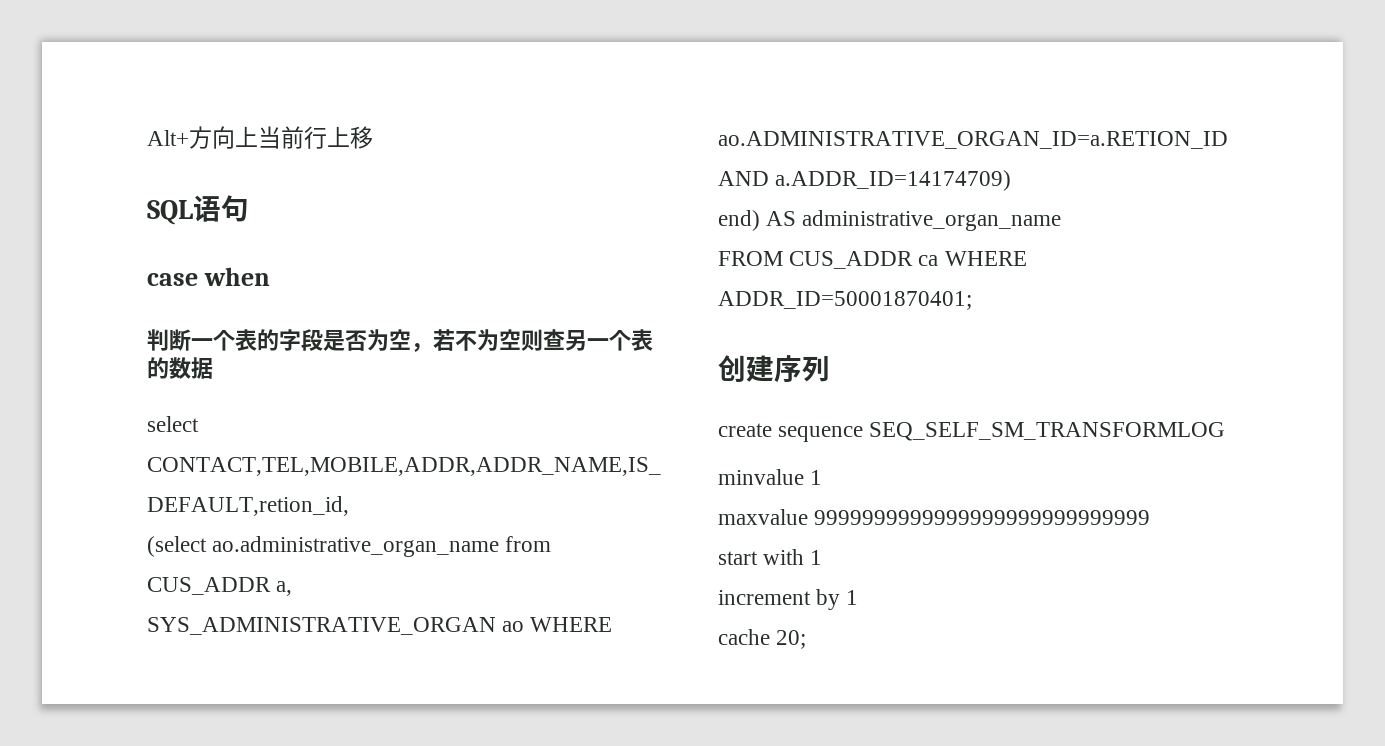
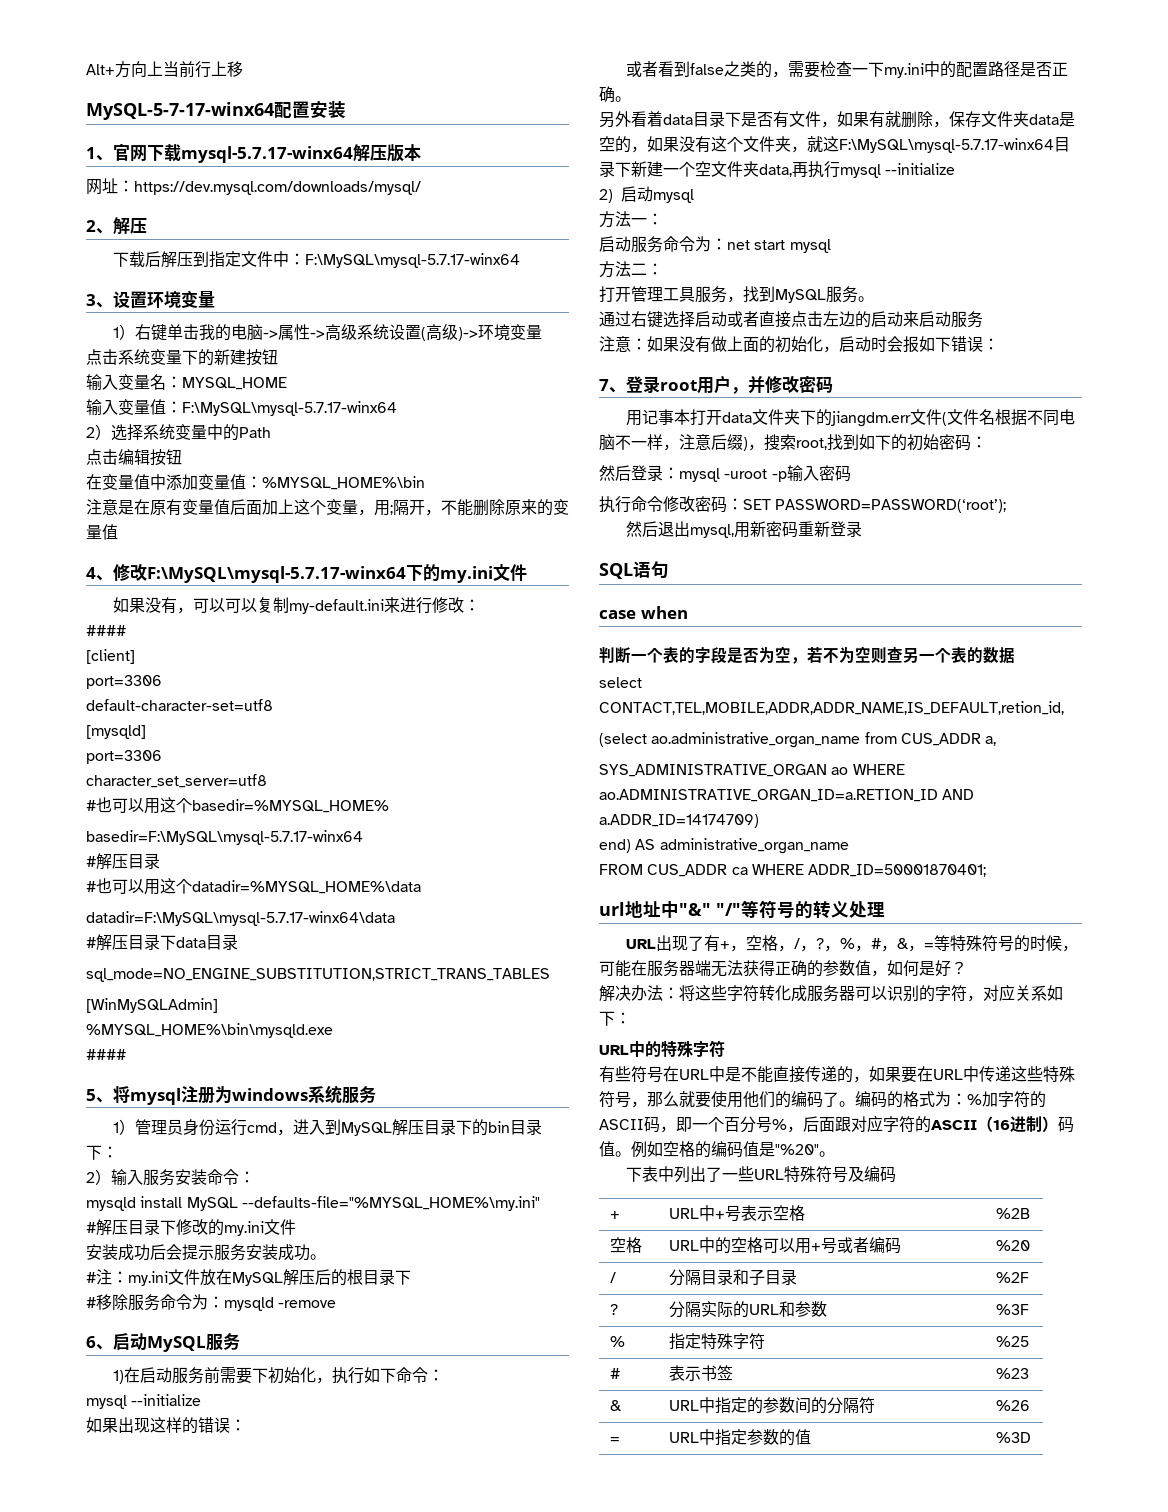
(373, 137) none -> [86,101,346,120] [86,144,421,163] [86,178,421,195] [86,217,147,235] [112,251,520,268] [86,290,215,309] [112,324,542,341] [86,349,278,366] [86,374,287,390] [86,399,397,416] [86,424,271,441] [86,449,182,466] [86,474,425,490] [86,499,569,516] [86,524,118,540] [86,563,527,583] [112,597,480,614] [86,625,126,636] [86,649,135,664] [86,675,162,689] [86,699,273,711] [86,725,146,739] [86,750,162,764] [86,774,267,788] [86,797,389,814] [86,830,363,845] [86,853,160,870] [86,878,421,895] [86,911,395,926] [86,934,238,951] [86,968,550,982] [86,998,218,1013] [86,1023,333,1038] [86,1049,126,1060] [86,1085,376,1105] [112,1119,542,1136] [86,1145,118,1160] [86,1169,255,1186] [86,1196,540,1211] [86,1219,296,1236] [86,1244,326,1261] [86,1269,411,1286] [86,1294,337,1311] [86,1333,240,1352] [112,1367,444,1384] [86,1394,202,1409] [86,1417,246,1434] [625,61,1068,78] [599,86,631,103] [599,111,1075,128] [599,136,1070,153] [599,161,956,178] [599,186,694,203] [599,211,663,228] [599,236,831,253] [599,261,663,278] [599,286,874,303] [599,311,983,328] [599,336,999,353] [599,375,833,394] [625,409,1075,427] [599,434,987,451] [599,465,851,482] [599,496,1007,513] [625,521,862,538] // MySQL-5-7-17-winx64配置安装 // 1、官网下载mysql-5.7.17-winx64解压版本 // 网址：https://dev.mysql.com/downloads/mysql/ // 2、解压 // 下载后解压到指定文件中：F:\MySQL\mysql-5.7.17-winx64 // 3、设置环境变量 // 1）右键单击我的电脑->属性->高级系统设置(高级)->环境变量 // 点击系统变量下的新建按钮 // 输入变量名：MYSQL_HOME // 输入变量值：F:\MySQL\mysql-5.7.17-winx64 // 2）选择系统变量中的Path // 点击编辑按钮 // 在变量值中添加变量值：%MYSQL_HOME%\bin // 注意是在原有变量值后面加上这个变量，用;隔开，不能删除原来的变量值 // 4、修改F:\MySQL\mysql-5.7.17-winx64下的my.ini文件 // 如果没有，可以可以复制my-default.ini来进行修改： // #### // [client] // port=3306 // default-character-set=utf8 // [mysqld] // port=3306 // character_set_server=utf8 // #也可以用这个basedir=%MYSQL_HOME% // basedir=F:\MySQL\mysql-5.7.17-winx64 // #解压目录 // #也可以用这个datadir=%MYSQL_HOME%\data // datadir=F:\MySQL\mysql-5.7.17-winx64\data // #解压目录下data目录 // sql_mode=NO_ENGINE_SUBSTITUTION,STRICT_TRANS_TABLES // [WinMySQLAdmin] // %MYSQL_HOME%\bin\mysqld.exe // #### // 5、将mysql注册为windows系统服务 // 1）管理员身份运行cmd，进入到MySQL解压目录下的bin目录下： // 2）输入服务安装命令： // mysqld install MySQL --defaults-file="%MYSQL_HOME%\my.ini" // #解压目录下修改的my.ini文件 // 安装成功后会提示服务安装成功。 // #注：my.ini文件放在MySQL解压后的根目录下 // #移除服务命令为：mysqld -remove // 6、启动MySQL服务 // 1)在启动服务前需要下初始化，执行如下命令： // mysql --initialize // 如果出现这样的错误： // 或者看到false之类的，需要检查一下my.ini中的配置路径是否正确。 // 另外看着data目录下是否有文件，如果有就删除，保存文件夹data是空的，如果没有这个文件夹，就这F:\MySQL\mysql-5.7.17-winx64目录下新建一个空文件夹data,再执行mysql --initialize // 2)启动mysql // 方法一： // 启动服务命令为：net start mysql // 方法二： // 打开管理工具服务，找到MySQL服务。 // 通过右键选择启动或者直接点击左边的启动来启动服务 // 注意：如果没有做上面的初始化，启动时会报如下错误： // 7、登录root用户，并修改密码 // 用记事本打开data文件夹下的jiangdm.err文件(文件名根据不同电脑不一样，注意后缀)，搜索root,找到如下的初始密码： // 然后登录：mysql -uroot -p输入密码 // 执行命令修改密码：SET PASSWORD=PASSWORD(‘root’); // 然后退出mysql,用新密码重新登录
[718,355,830,383] [718,422,1226,442] [718,469,823,485] [718,509,1151,525] [718,549,823,565] [718,589,859,610] [718,629,807,649] 创建序列 // create sequence SEQ_SELF_SM_TRANSFORMLOG // minvalue 1 // maxvalue 9999999999999999999999999999 // start with 1 // increment by 1 // cache 20; -> [599,900,885,919] [625,935,1078,952] [599,960,967,977] [599,984,1063,1002] [599,1011,631,1026] [599,1040,725,1058] [599,1066,1075,1083] [599,1091,1046,1108] [599,1115,1074,1133] [599,1141,835,1158] [625,1166,896,1183] [609,1211,620,1219] [668,1205,805,1222] [995,1208,1030,1219] [609,1237,642,1253] [668,1237,901,1254] [995,1240,1030,1251] [609,1272,616,1283] [668,1269,797,1286] [995,1272,1029,1283] [609,1304,618,1315] [668,1301,827,1318] [995,1304,1029,1315] [609,1336,625,1347] [668,1333,765,1350] [995,1336,1029,1347] [609,1368,620,1379] [668,1365,733,1381] [995,1368,1029,1379] [609,1400,622,1411] [668,1397,875,1414] [995,1400,1030,1411] [609,1437,620,1443] [668,1429,811,1446] [995,1432,1031,1443] url地址中"&" "/"等符号的转义处理 // URL出现了有+，空格，/，?，%，#，&，=等特殊符号的时候，可能在服务器端无法获得正确的参数值，如何是好？ // 解决办法：将这些字符转化成服务器可以识别的字符，对应关系如下： // URL中的特殊字符 // 有些符号在URL中是不能直接传递的，如果要在URL中传递这些特殊符号，那么就要使用他们的编码了。编码的格式为：%加字符的ASCII码，即一个百分号%，后面跟对应字符的ASCII（16进制）码值。例如空格的编码值是"%20"。 // 下表中列出了一些URL特殊符号及编码 // + | URL中+号表示空格 | %2B // 空格 | URL中的空格可以用+号或者编码 | %20 // / | 分隔目录和子目录 | %2F // ? | 分隔实际的URL和参数 | %3F // % | 指定特殊字符 | %25 // # | 表示书签 | %23 // & | URL中指定的参数间的分隔符 | %26 // = | URL中指定参数的值 | %3D

